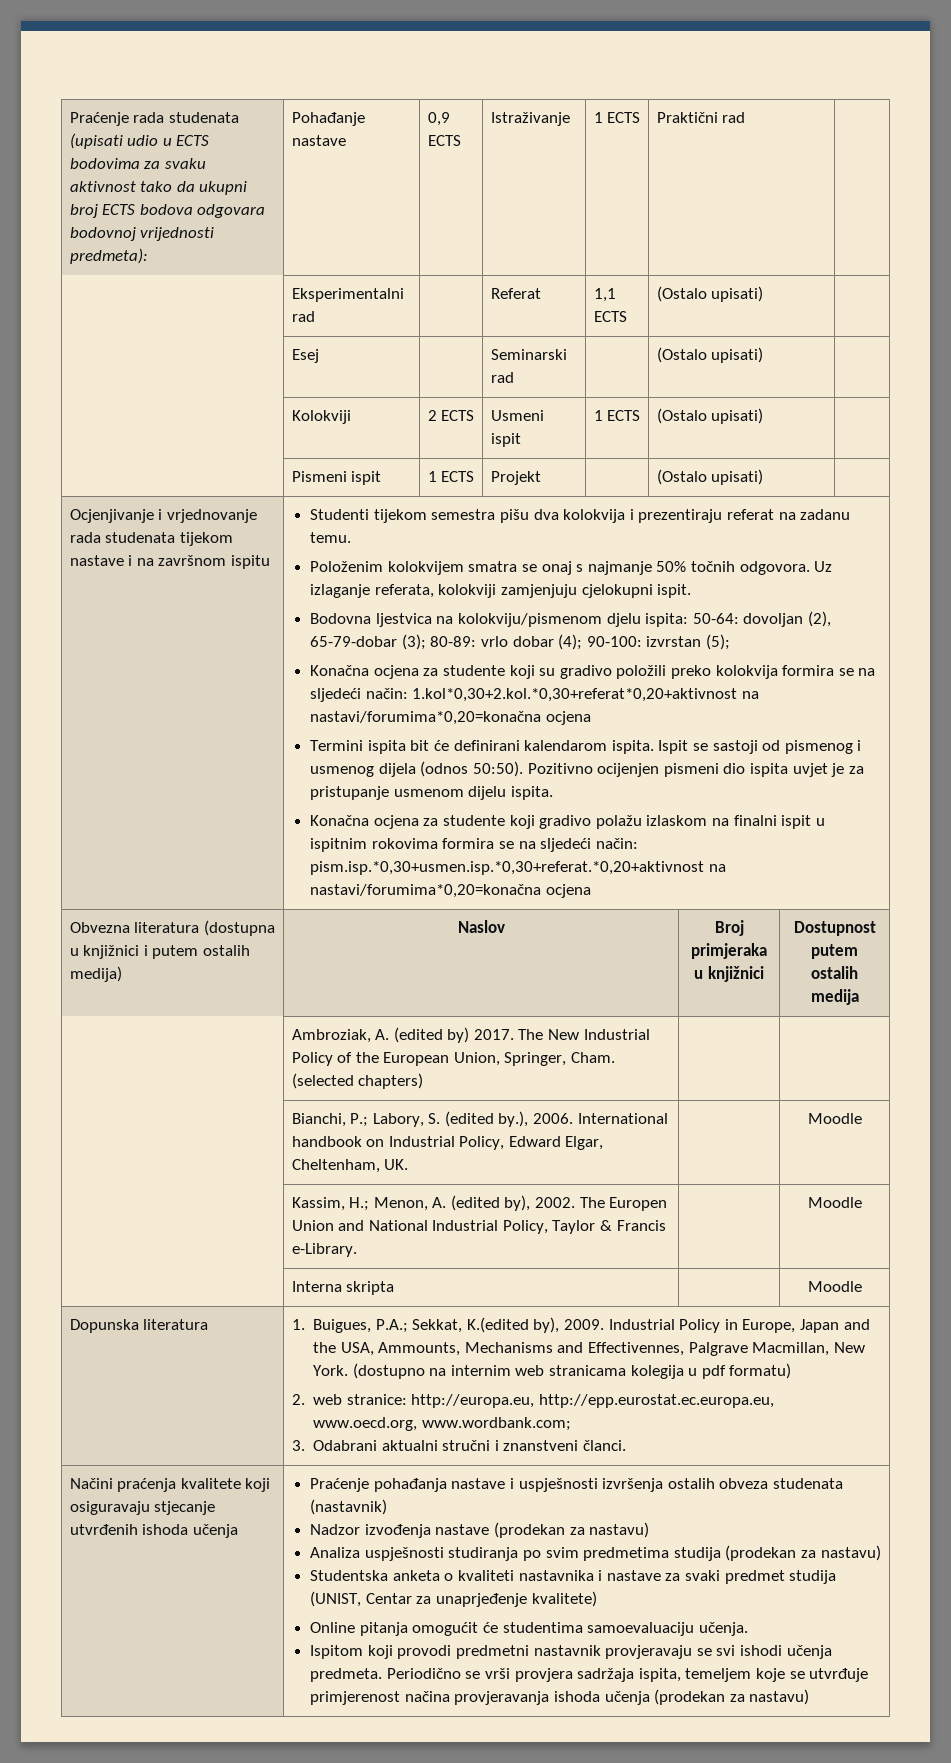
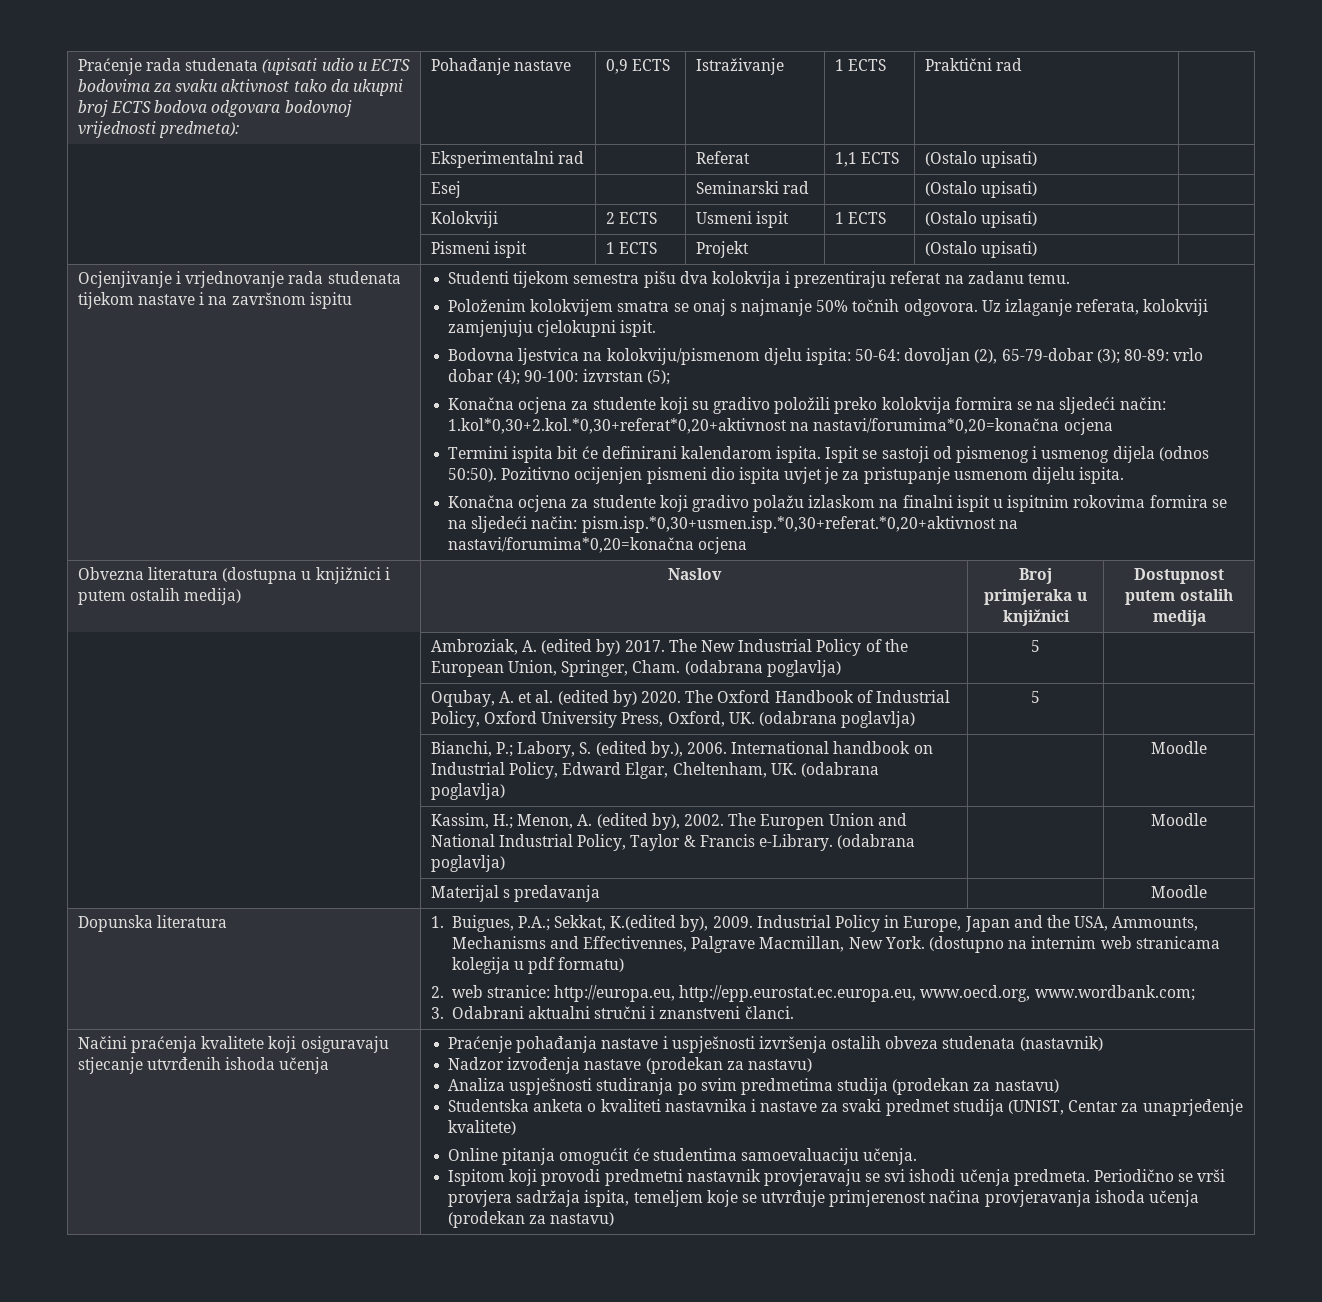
[291,1073,424,1089] (selected chapters) | -> [684,660,841,677] [1031,640,1040,652] [430,690,950,707] [430,711,916,728] [1031,691,1040,703] (odabrana poglavlja) | 5 | // | Oqubay, A. et al. (edited by) 2020. The Oxford Handbook of Industrial Policy, Oxford University Press, Oxford, UK. (odabrana poglavlja) | 5
(409, 1164) none -> [801,762,880,777] [430,783,505,800] (odabrana poglavlja)
[807,1197,862,1208] [291,1281,395,1295] | | Moodle // | Interna skripta -> [837,834,916,849] [430,855,505,872] [1151,813,1207,826] [430,885,601,902] (odabrana poglavlja) | | Moodle // | Materijal s predavanja

